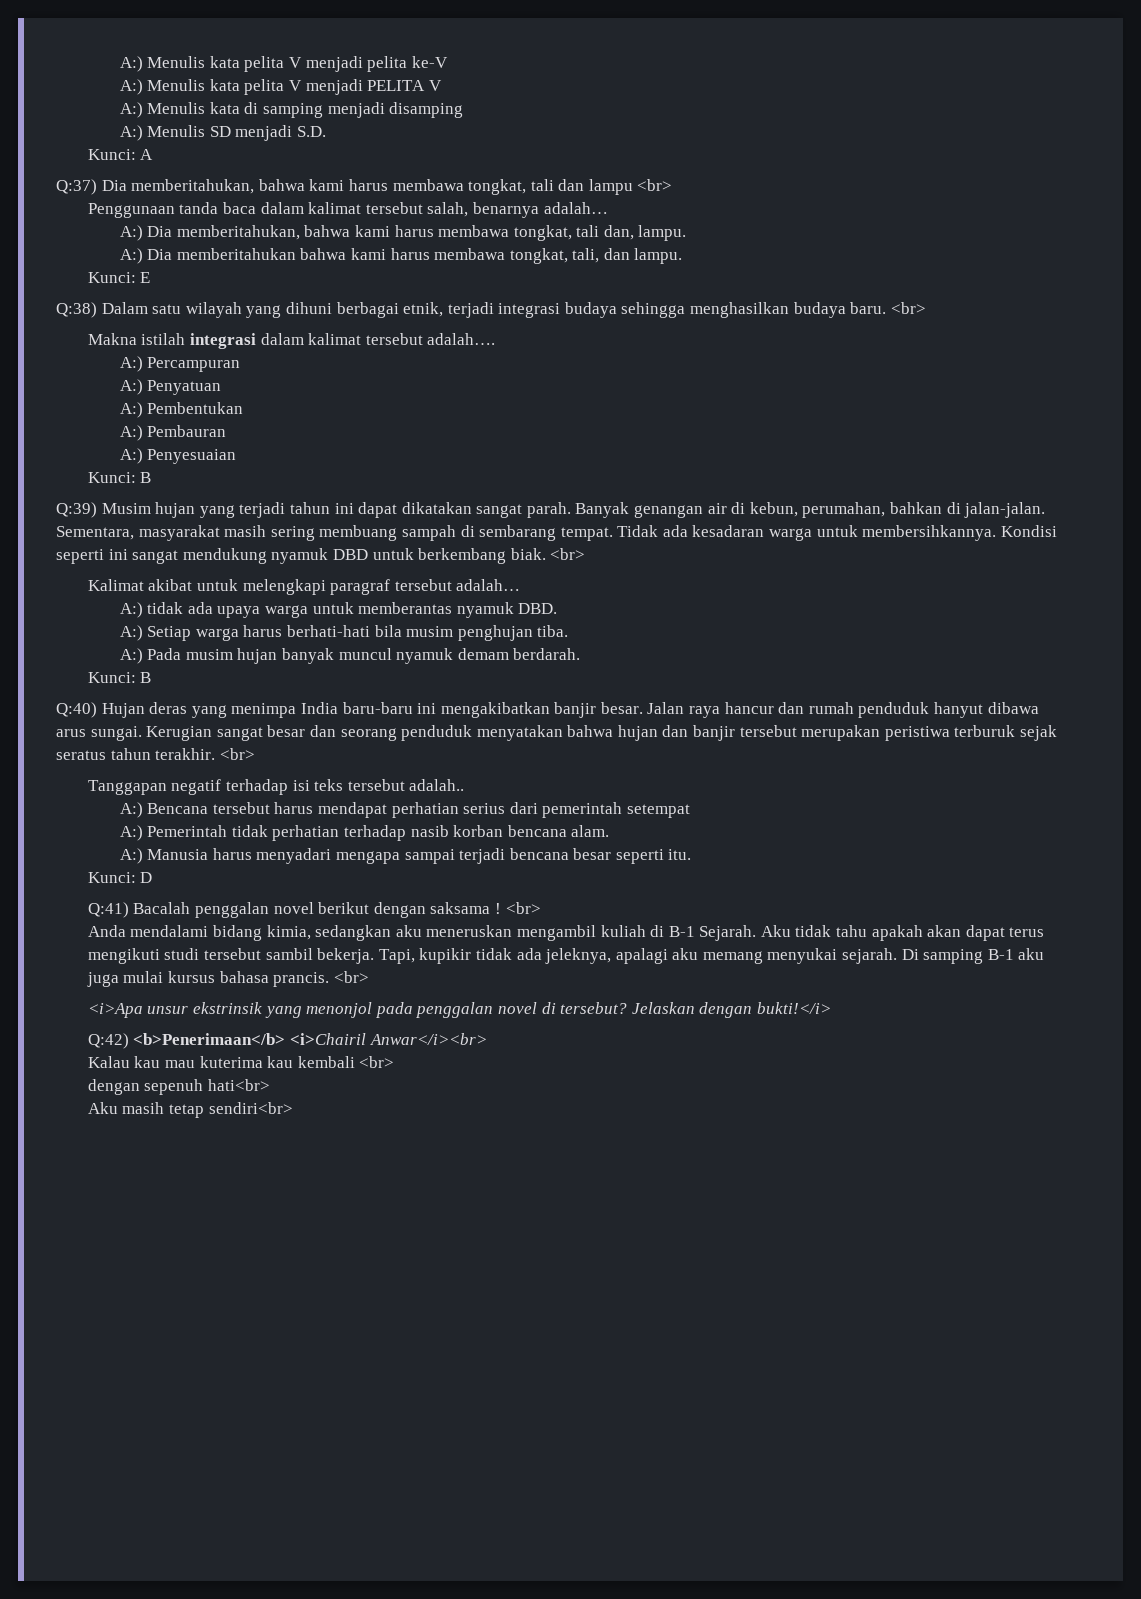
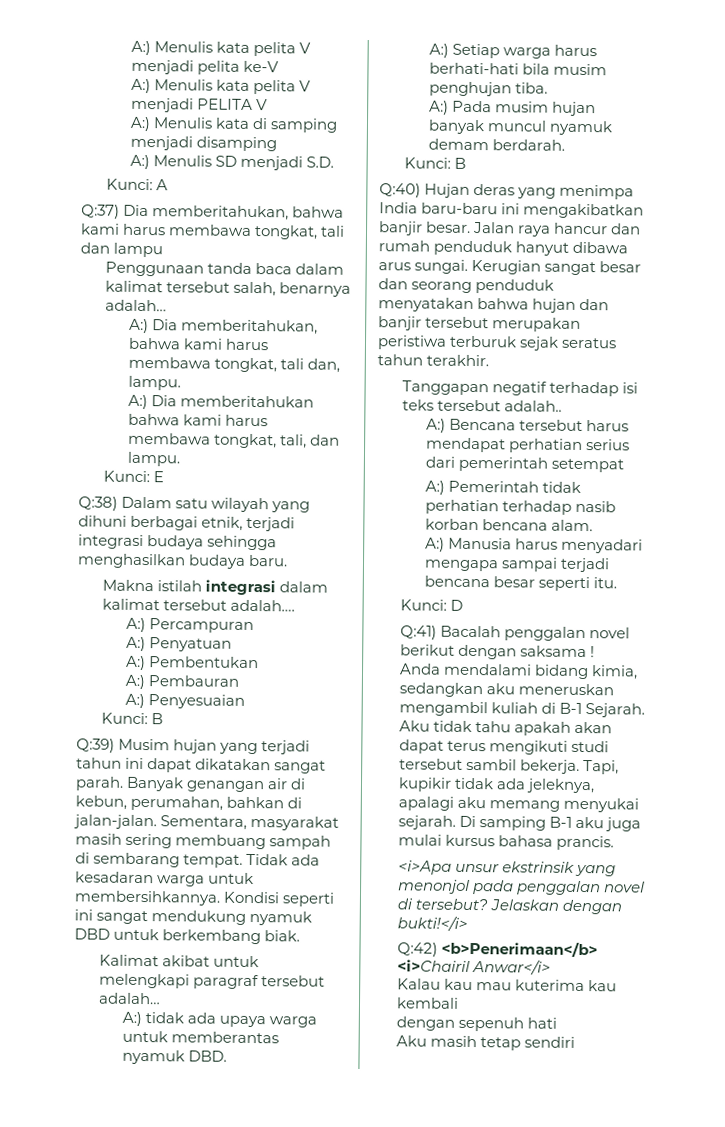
[637,179,673,191] <br> -> (164, 250) none
[890,302,926,314] <br> -> (289, 560) none
[550,548,586,560] <br> -> (301, 936) none
[219,748,255,760] <br> -> (490, 360) none
[505,902,541,914] <br> -> (595, 652) none
[333,971,369,983] <br> -> (614, 843) none
[369,1033,487,1045] Anwar</i><br> -> [471,959,551,975] Anwar</i>
[359,1056,395,1068] <br> -> (459, 1003) none
[207,1079,270,1091] hati<br> -> [526,1017,557,1029] hati
[208,1102,293,1114] sendiri<br> -> [523,1036,575,1048] sendiri

